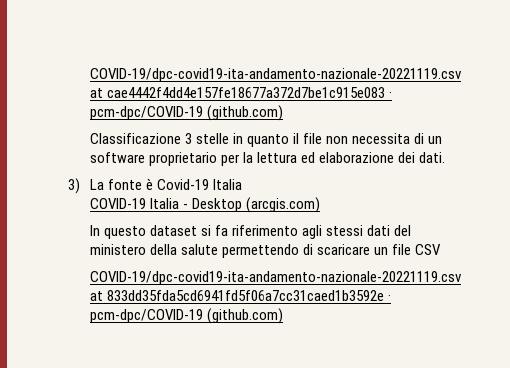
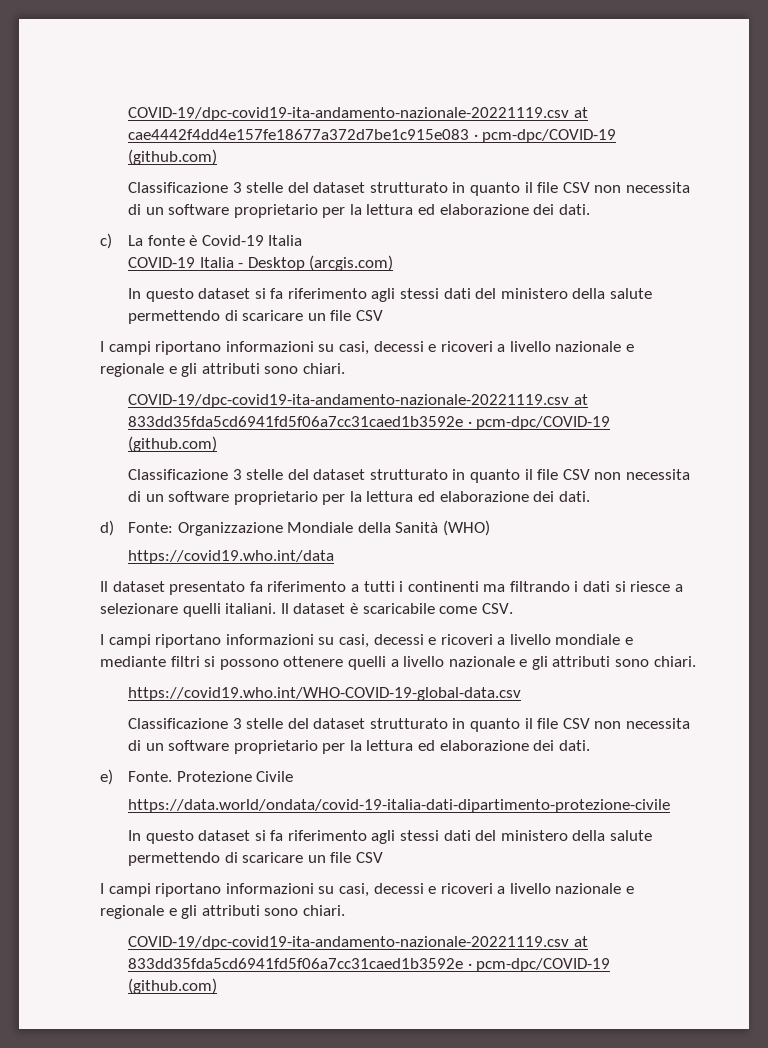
[232,133,323,147] in quanto il file -> [287,182,590,196] del dataset strutturato in quanto il file CSV
[68,178,81,194] 3) -> [99,233,112,249] c)
[89,271,462,285] [89,290,391,301] [89,308,283,324] // COVID-19/dpc-covid19-ita-andamento-nazionale-20221119.csv at 833dd35fda5cd6941fd5f06a7cc31caed1b3592e · pcm-dpc/COVID-19 (github.com) -> [99,341,635,355] [99,363,345,377] [127,394,588,408] [127,416,611,430] [127,436,217,452] [127,469,691,483] [127,491,590,505] [99,520,490,536] [127,550,334,564] [99,581,683,595] [99,603,513,617] [99,634,634,648] [99,656,696,670] [127,687,521,701] [127,718,691,732] [127,740,590,754] [99,769,294,785] [127,799,670,813] [127,830,653,844] [127,852,383,866] [99,883,635,897] [99,905,345,919] [127,936,588,950] [127,958,611,972] [127,978,217,994] // I campi riportano informazioni su casi, decessi e ricoveri a livello nazionale e regionale e gli attributi sono chiari. // COVID-19/dpc-covid19-ita-andamento-nazionale-20221119.csv at 833dd35fda5cd6941fd5f06a7cc31caed1b3592e · pcm-dpc/COVID-19 (github.com) // Classificazione 3 stelle del dataset strutturato in quanto il file CSV non necessita di un software proprietario per la lettura ed elaborazione dei dati. // d) Fonte: Organizzazione Mondiale della Sanità (WHO) // https://covid19.who.int/data // Il dataset presentato fa riferimento a tutti i continenti ma filtrando i dati si riesce a selezionare quelli italiani. Il dataset è scaricabile come CSV. // I campi riportano informazioni su casi, decessi e ricoveri a livello mondiale e mediante filtri si possono ottenere quelli a livello nazionale e gli attributi sono chiari. // https://covid19.who.int/WHO-COVID-19-global-data.csv // Classificazione 3 stelle del dataset strutturato in quanto il file CSV non necessita di un software proprietario per la lettura ed elaborazione dei dati. // e) Fonte. Protezione Civile // https://data.world/ondata/covid-19-italia-dati-dipartimento-protezione-civile // In questo dataset si fa riferimento agli stessi dati del ministero della salute permettendo di scaricare un file CSV // I campi riportano informazioni su casi, decessi e ricoveri a livello nazionale e regionale e gli attributi sono chiari. // COVID-19/dpc-covid19-ita-andamento-nazionale-20221119.csv at 833dd35fda5cd6941fd5f06a7cc31caed1b3592e · pcm-dpc/COVID-19 (github.com)

